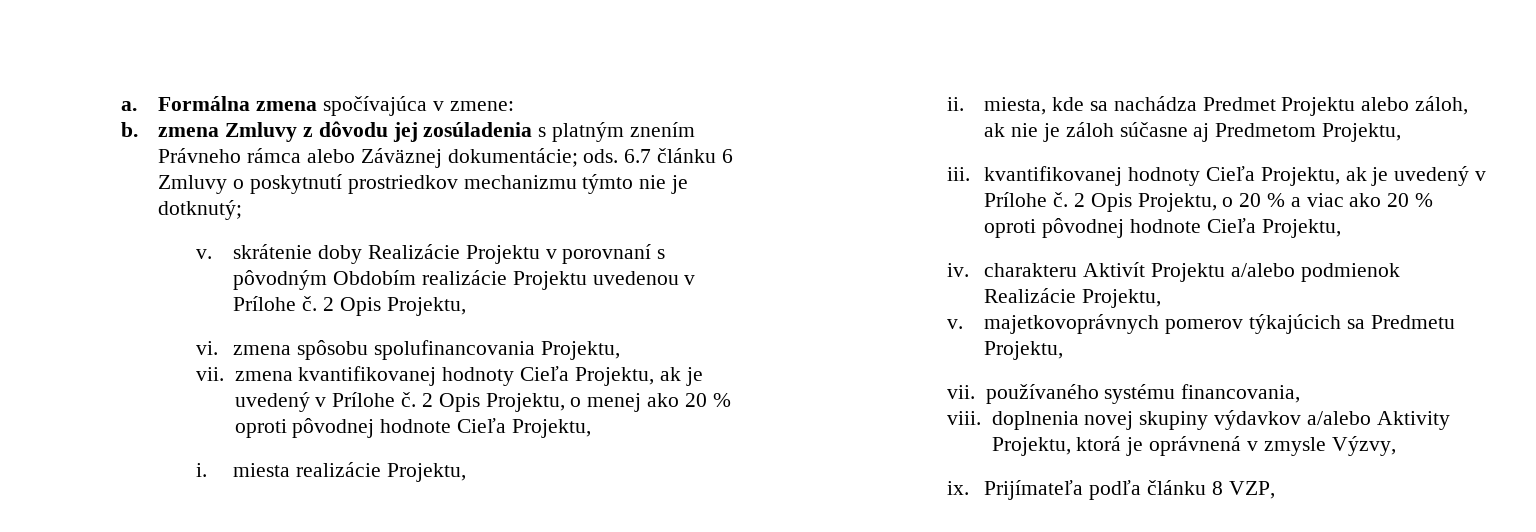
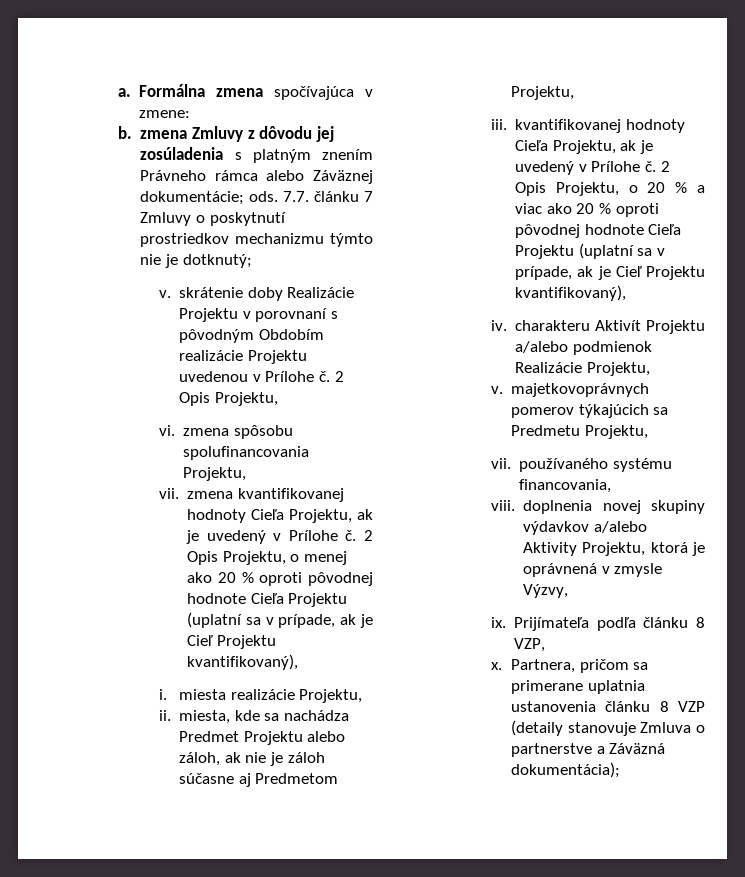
[624,148,733,163] 6.7 článku 6 -> [283,191,373,202] 7.7. článku 7
[511,419,591,438] Projektu, -> [288,593,348,607] [187,612,374,628] [187,635,276,649] [187,654,299,670] Projektu (uplatní sa v prípade, ak je Cieľ Projektu kvantifikovaný),
[1261,219,1341,238] Projektu, -> [515,243,665,259] [515,266,705,280] [515,285,627,301] Projektu (uplatní sa v prípade, ak je Cieľ Projektu kvantifikovaný),
(1275, 490) none -> [490,659,649,673] [511,680,645,694] [511,701,705,712] [511,720,705,736] [511,743,666,757] [511,762,621,778] // x. Partnera, pričom sa primerane uplatnia ustanovenia článku 8 VZP (detaily stanovuje Zmluva o partnerstve a Záväzná dokumentácia);

